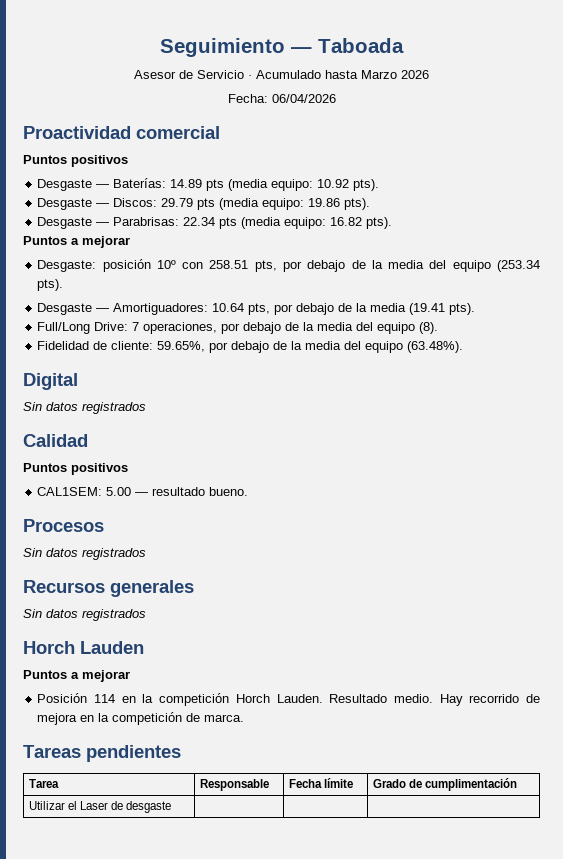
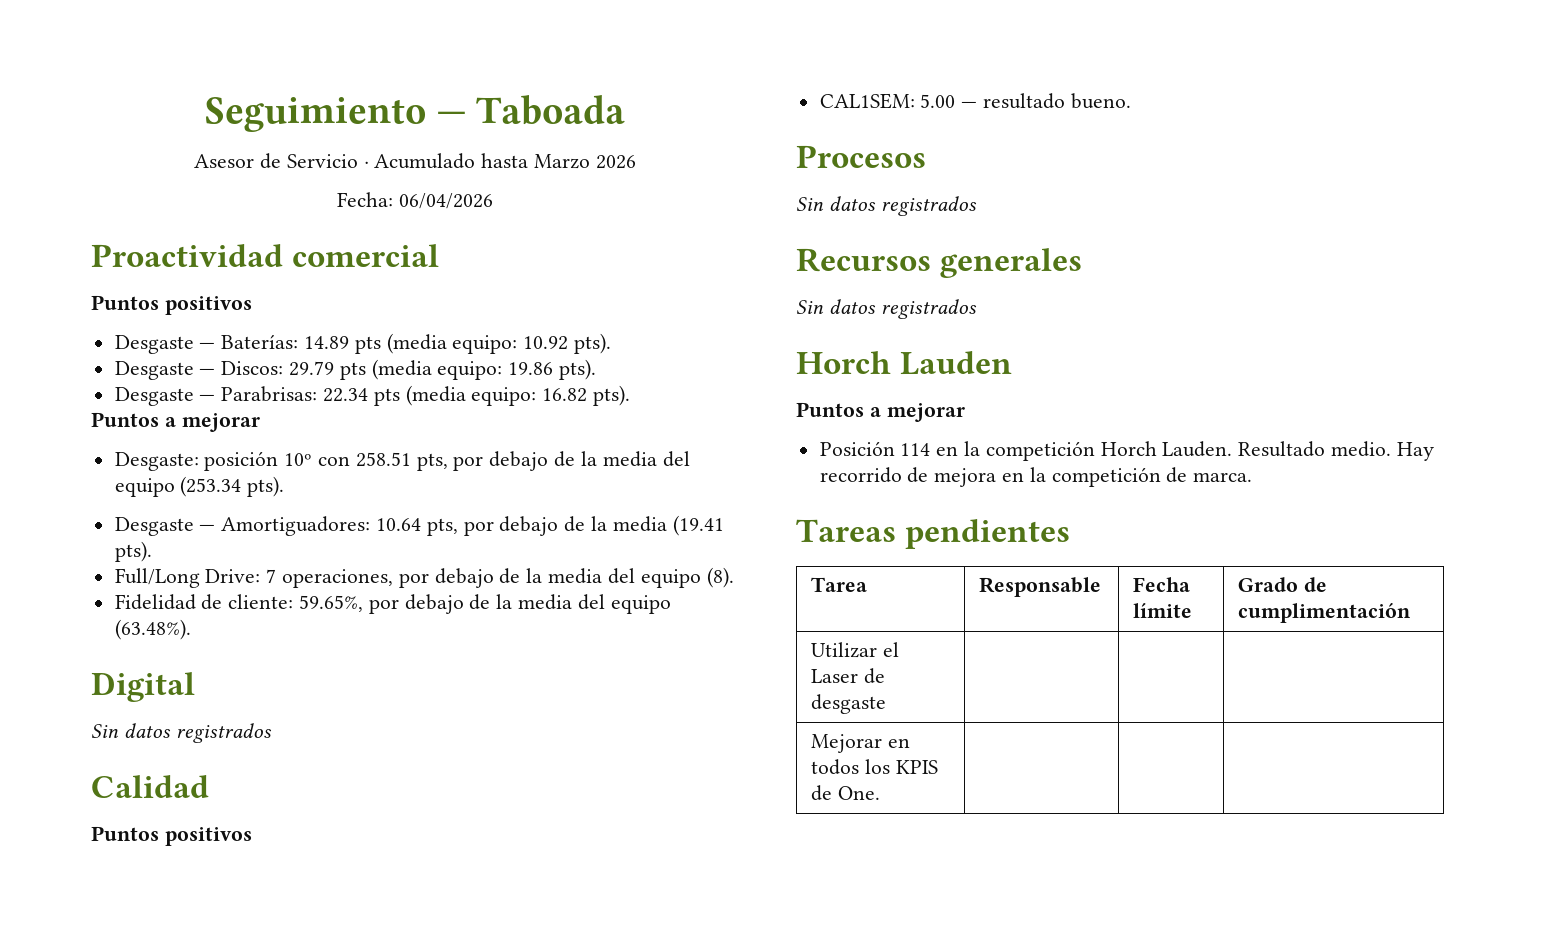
(172, 807) none -> [811,734,911,753] [811,759,939,775] [811,785,881,801] // Mejorar en todos los KPIS de One. | | |

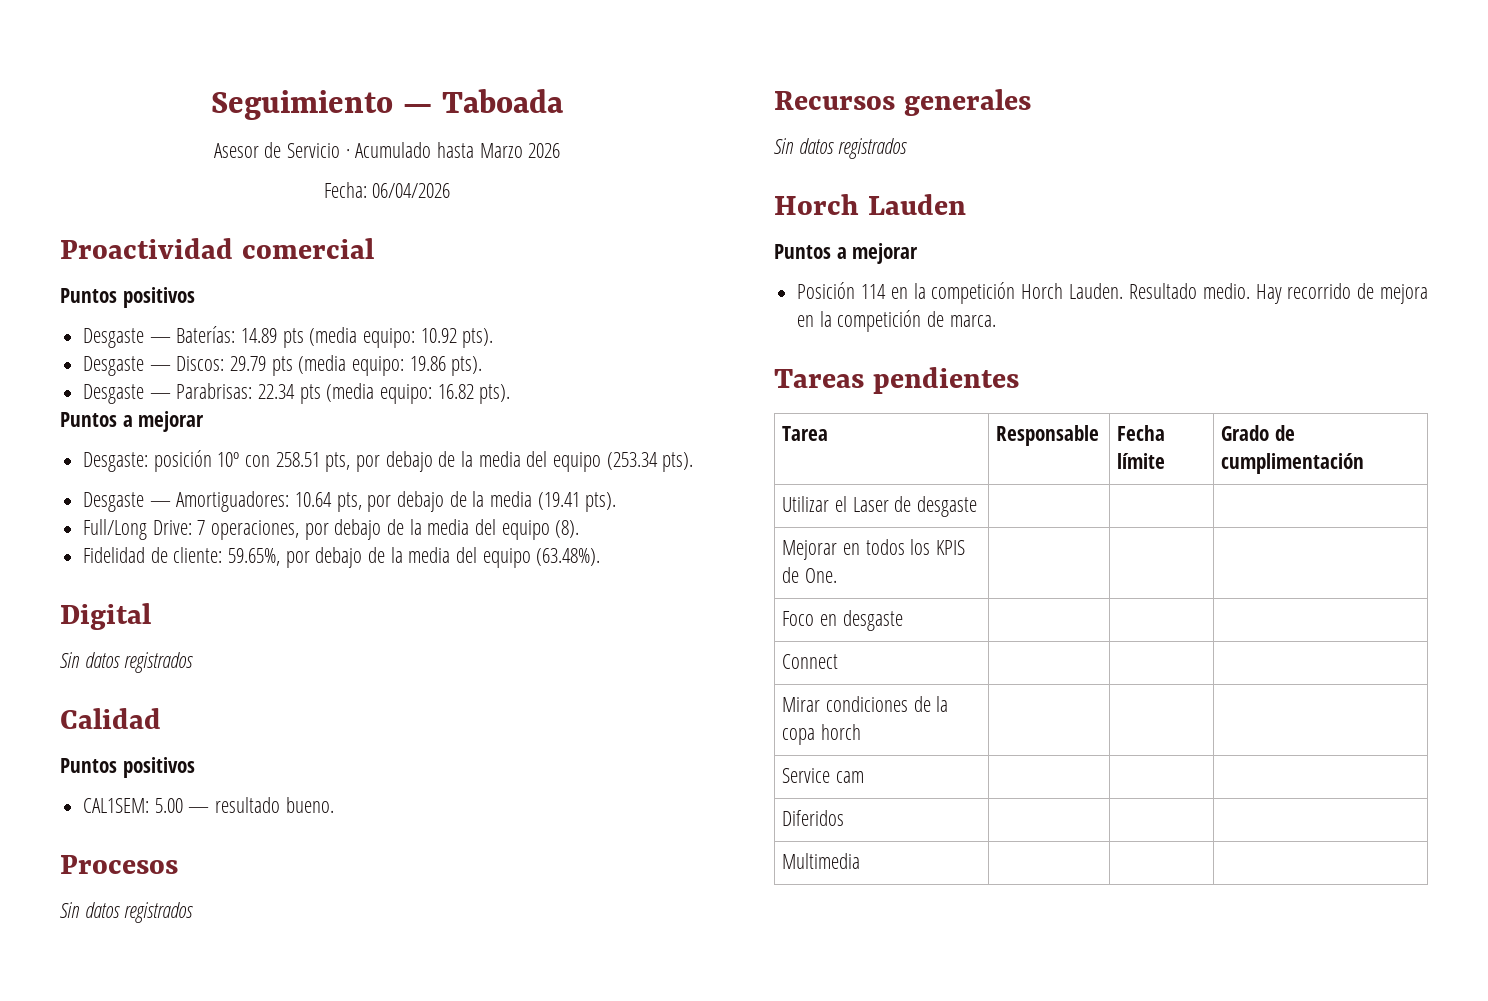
(881, 793) none -> [782,610,903,631] [782,654,839,669] [782,696,949,712] [782,724,862,745] [782,768,865,783] [782,810,845,826] [782,853,861,869] // Foco en desgaste | | | // Connect | | | // Mirar condiciones de la copa horch | | | // Service cam | | | // Diferidos | | | // Multimedia | | |

